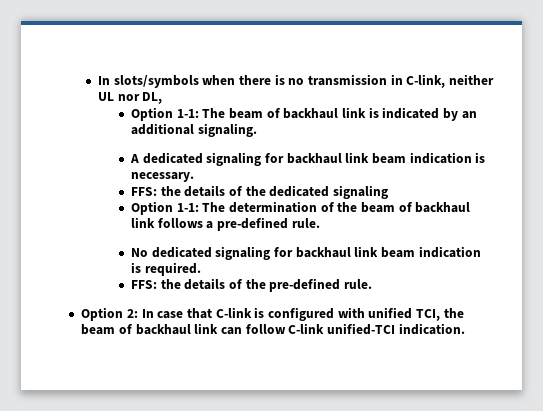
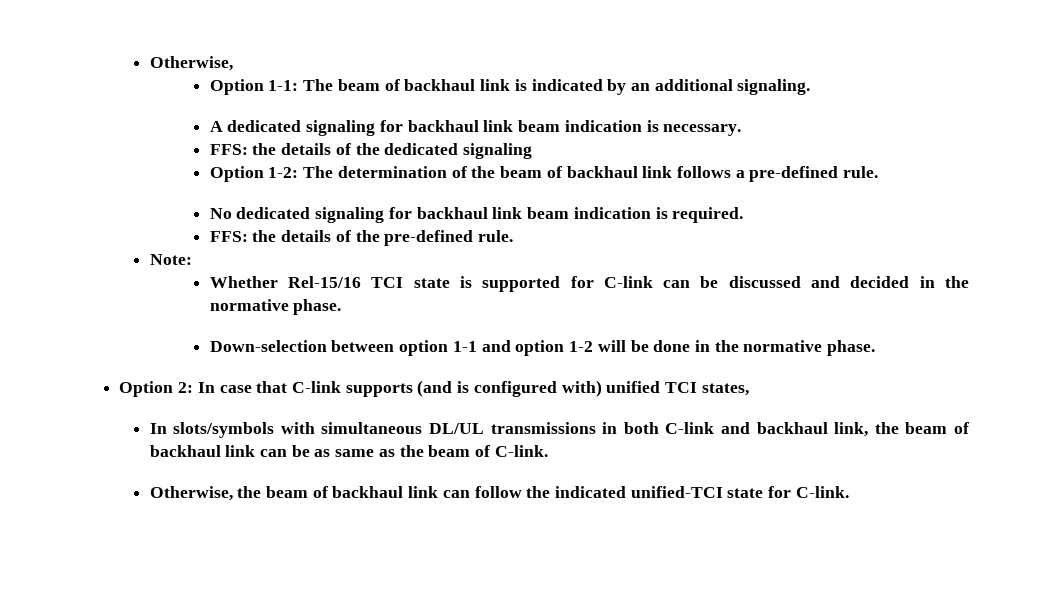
[98,74,494,88] [98,92,163,104] In slots/symbols when there is no transmission in C-link, neither UL nor DL, -> [149,56,233,71] Otherwise,
[176,203,199,212] 1-1: -> [268,167,299,178] 1-2:
(373, 284) none -> [149,254,192,265] [209,276,969,292] [209,299,342,315] [209,340,876,356] // Note: // Whether Rel-15/16 TCI state is supported for C-link can be discussed and decided in the normative phase. // Down-selection between option 1-1 and option 1-2 will be done in the normative phase.
[254,307,440,321] is configured with unified TCI, -> [345,380,749,397] [149,422,969,438] [149,445,548,457] [149,486,233,501] supports (and is configured with) unified TCI states, // In slots/symbols with simultaneous DL/UL transmissions in both C-link and backhaul link, the beam of backhaul link can be as same as the beam of C-link. // Otherwise,
[288,323,465,335] C-link unified-TCI indication. -> [526,486,849,498] the indicated unified-TCI state for C-link.

